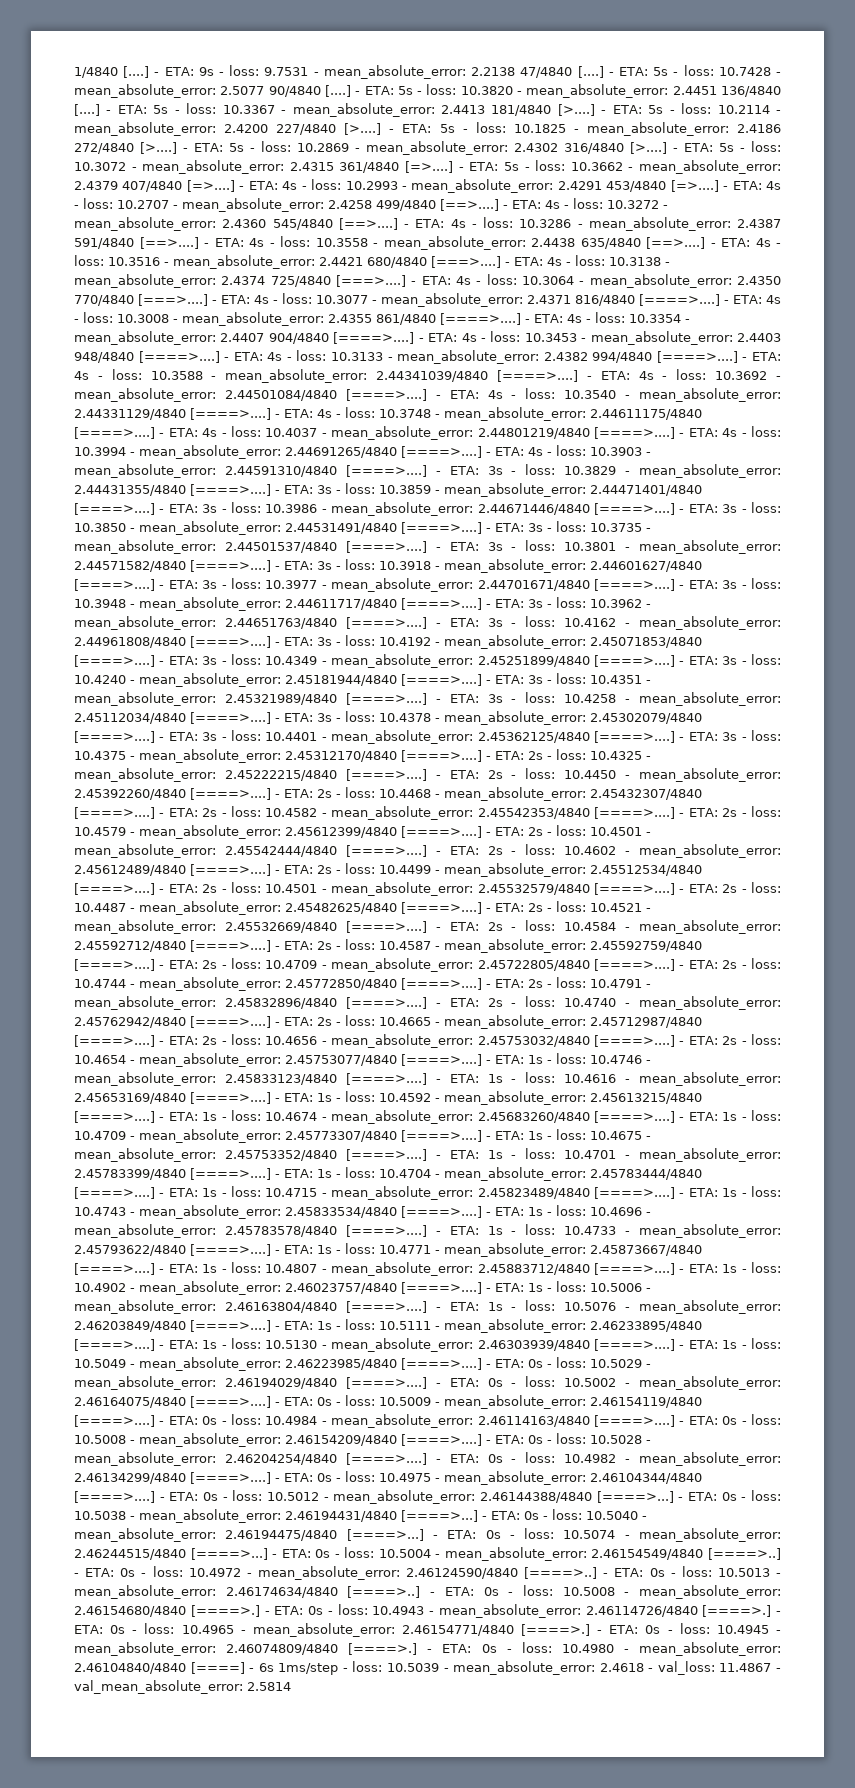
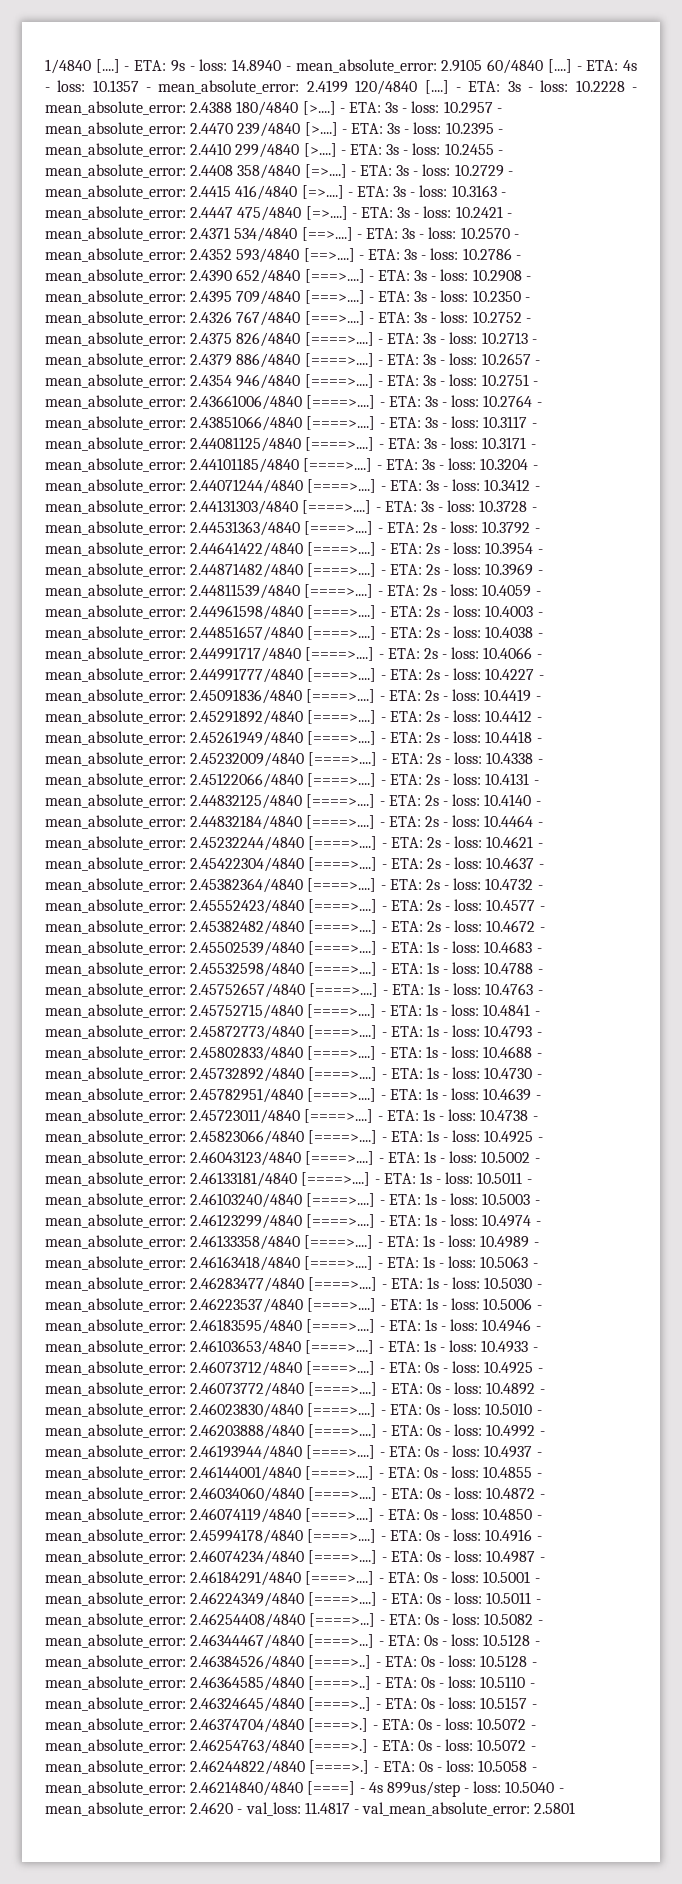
[264,65,782,79] [74,84,781,98] [74,103,782,117] [74,122,781,136] [74,141,781,155] [74,160,782,174] [74,179,781,193] [74,198,668,212] [74,217,781,231] [74,236,781,250] [74,255,670,269] [74,274,781,288] [74,293,781,307] [74,312,690,326] [74,331,781,345] [74,350,781,364] [74,369,782,383] [74,388,781,402] [74,407,702,421] [74,426,781,440] [74,445,651,459] [74,464,781,478] [74,483,702,497] [74,502,781,516] [74,521,651,535] [74,540,781,554] [74,559,702,573] [74,578,781,592] [74,597,651,611] [74,616,781,630] [74,635,702,649] [74,654,781,668] [74,673,651,687] [74,692,781,706] [74,711,702,725] [74,730,781,744] [74,749,651,763] [74,768,781,782] [74,787,702,801] [74,806,781,820] [74,825,651,839] [74,844,781,858] [74,863,702,877] [74,882,781,896] [74,901,651,915] [74,920,781,934] [74,939,702,953] [74,958,781,972] [74,977,651,991] [74,996,781,1010] [74,1015,702,1029] [74,1034,781,1048] [74,1053,651,1067] [74,1072,781,1086] [74,1091,702,1105] [74,1110,781,1124] [74,1129,651,1143] [74,1148,781,1162] [74,1167,702,1181] [74,1186,781,1200] [74,1205,651,1219] [74,1224,781,1238] [74,1243,702,1257] [74,1262,781,1276] [74,1281,397,1295] 9.7531 - mean_absolute_error: 2.2138 47/4840 [....] - ETA: 5s - loss: 10.7428 - mean_absolute_error: 2.5077 90/4840 [....] - ETA: 5s - loss: 10.3820 - mean_absolute_error: 2.4451 136/4840 [....] - ETA: 5s - loss: 10.3367 - mean_absolute_error: 2.4413 181/4840 [>....] - ETA: 5s - loss: 10.2114 - mean_absolute_error: 2.4200 227/4840 [>....] - ETA: 5s - loss: 10.1825 - mean_absolute_error: 2.4186 272/4840 [>....] - ETA: 5s - loss: 10.2869 - mean_absolute_error: 2.4302 316/4840 [>....] - ETA: 5s - loss: 10.3072 - mean_absolute_error: 2.4315 361/4840 [=>....] - ETA: 5s - loss: 10.3662 - mean_absolute_error: 2.4379 407/4840 [=>....] - ETA: 4s - loss: 10.2993 - mean_absolute_error: 2.4291 453/4840 [=>....] - ETA: 4s - loss: 10.2707 - mean_absolute_error: 2.4258 499/4840 [==>....] - ETA: 4s - loss: 10.3272 - mean_absolute_error: 2.4360 545/4840 [==>....] - ETA: 4s - loss: 10.3286 - mean_absolute_error: 2.4387 591/4840 [==>....] - ETA: 4s - loss: 10.3558 - mean_absolute_error: 2.4438 635/4840 [==>....] - ETA: 4s - loss: 10.3516 - mean_absolute_error: 2.4421 680/4840 [===>....] - ETA: 4s - loss: 10.3138 - mean_absolute_error: 2.4374 725/4840 [===>....] - ETA: 4s - loss: 10.3064 - mean_absolute_error: 2.4350 770/4840 [===>....] - ETA: 4s - loss: 10.3077 - mean_absolute_error: 2.4371 816/4840 [====>....] - ETA: 4s - loss: 10.3008 - mean_absolute_error: 2.4355 861/4840 [====>....] - ETA: 4s - loss: 10.3354 - mean_absolute_error: 2.4407 904/4840 [====>....] - ETA: 4s - loss: 10.3453 - mean_absolute_error: 2.4403 948/4840 [====>....] - ETA: 4s - loss: 10.3133 - mean_absolute_error: 2.4382 994/4840 [====>....] - ETA: 4s - loss: 10.3588 - mean_absolute_error: 2.44341039/4840 [====>....] - ETA: 4s - loss: 10.3692 - mean_absolute_error: 2.44501084/4840 [====>....] - ETA: 4s - loss: 10.3540 - mean_absolute_error: 2.44331129/4840 [====>....] - ETA: 4s - loss: 10.3748 - mean_absolute_error: 2.44611175/4840 [====>....] - ETA: 4s - loss: 10.4037 - mean_absolute_error: 2.44801219/4840 [====>....] - ETA: 4s - loss: 10.3994 - mean_absolute_error: 2.44691265/4840 [====>....] - ETA: 4s - loss: 10.3903 - mean_absolute_error: 2.44591310/4840 [====>....] - ETA: 3s - loss: 10.3829 - mean_absolute_error: 2.44431355/4840 [====>....] - ETA: 3s - loss: 10.3859 - mean_absolute_error: 2.44471401/4840 [====>....] - ETA: 3s - loss: 10.3986 - mean_absolute_error: 2.44671446/4840 [====>....] - ETA: 3s - loss: 10.3850 - mean_absolute_error: 2.44531491/4840 [====>....] - ETA: 3s - loss: 10.3735 - mean_absolute_error: 2.44501537/4840 [====>....] - ETA: 3s - loss: 10.3801 - mean_absolute_error: 2.44571582/4840 [====>....] - ETA: 3s - loss: 10.3918 - mean_absolute_error: 2.44601627/4840 [====>....] - ETA: 3s - loss: 10.3977 - mean_absolute_error: 2.44701671/4840 [====>....] - ETA: 3s - loss: 10.3948 - mean_absolute_error: 2.44611717/4840 [====>....] - ETA: 3s - loss: 10.3962 - mean_absolute_error: 2.44651763/4840 [====>....] - ETA: 3s - loss: 10.4162 - mean_absolute_error: 2.44961808/4840 [====>....] - ETA: 3s - loss: 10.4192 - mean_absolute_error: 2.45071853/4840 [====>....] - ETA: 3s - loss: 10.4349 - mean_absolute_error: 2.45251899/4840 [====>....] - ETA: 3s - loss: 10.4240 - mean_absolute_error: 2.45181944/4840 [====>....] - ETA: 3s - loss: 10.4351 - mean_absolute_error: 2.45321989/4840 [====>....] - ETA: 3s - loss: 10.4258 - mean_absolute_error: 2.45112034/4840 [====>....] - ETA: 3s - loss: 10.4378 - mean_absolute_error: 2.45302079/4840 [====>....] - ETA: 3s - loss: 10.4401 - mean_absolute_error: 2.45362125/4840 [====>....] - ETA: 3s - loss: 10.4375 - mean_absolute_error: 2.45312170/4840 [====>....] - ETA: 2s - loss: 10.4325 - mean_absolute_error: 2.45222215/4840 [====>....] - ETA: 2s - loss: 10.4450 - mean_absolute_error: 2.45392260/4840 [====>....] - ETA: 2s - loss: 10.4468 - mean_absolute_error: 2.45432307/4840 [====>....] - ETA: 2s - loss: 10.4582 - mean_absolute_error: 2.45542353/4840 [====>....] - ETA: 2s - loss: 10.4579 - mean_absolute_error: 2.45612399/4840 [====>....] - ETA: 2s - loss: 10.4501 - mean_absolute_error: 2.45542444/4840 [====>....] - ETA: 2s - loss: 10.4602 - mean_absolute_error: 2.45612489/4840 [====>....] - ETA: 2s - loss: 10.4499 - mean_absolute_error: 2.45512534/4840 [====>....] - ETA: 2s - loss: 10.4501 - mean_absolute_error: 2.45532579/4840 [====>....] - ETA: 2s - loss: 10.4487 - mean_absolute_error: 2.45482625/4840 [====>....] - ETA: 2s - loss: 10.4521 - mean_absolute_error: 2.45532669/4840 [====>....] - ETA: 2s - loss: 10.4584 - mean_absolute_error: 2.45592712/4840 [====>....] - ETA: 2s - loss: 10.4587 - mean_absolute_error: 2.45592759/4840 [====>....] - ETA: 2s - loss: 10.4709 - mean_absolute_error: 2.45722805/4840 [====>....] - ETA: 2s - loss: 10.4744 - mean_absolute_error: 2.45772850/4840 [====>....] - ETA: 2s - loss: 10.4791 - mean_absolute_error: 2.45832896/4840 [====>....] - ETA: 2s - loss: 10.4740 - mean_absolute_error: 2.45762942/4840 [====>....] - ETA: 2s - loss: 10.4665 - mean_absolute_error: 2.45712987/4840 [====>....] - ETA: 2s - loss: 10.4656 - mean_absolute_error: 2.45753032/4840 [====>....] - ETA: 2s - loss: 10.4654 - mean_absolute_error: 2.45753077/4840 [====>....] - ETA: 1s - loss: 10.4746 - mean_absolute_error: 2.45833123/4840 [====>....] - ETA: 1s - loss: 10.4616 - mean_absolute_error: 2.45653169/4840 [====>....] - ETA: 1s - loss: 10.4592 - mean_absolute_error: 2.45613215/4840 [====>....] - ETA: 1s - loss: 10.4674 - mean_absolute_error: 2.45683260/4840 [====>....] - ETA: 1s - loss: 10.4709 - mean_absolute_error: 2.45773307/4840 [====>....] - ETA: 1s - loss: 10.4675 - mean_absolute_error: 2.45753352/4840 [====>....] - ETA: 1s - loss: 10.4701 - mean_absolute_error: 2.45783399/4840 [====>....] - ETA: 1s - loss: 10.4704 - mean_absolute_error: 2.45783444/4840 [====>....] - ETA: 1s - loss: 10.4715 - mean_absolute_error: 2.45823489/4840 [====>....] - ETA: 1s - loss: 10.4743 - mean_absolute_error: 2.45833534/4840 [====>....] - ETA: 1s - loss: 10.4696 - mean_absolute_error: 2.45783578/4840 [====>....] - ETA: 1s - loss: 10.4733 - mean_absolute_error: 2.45793622/4840 [====>....] - ETA: 1s - loss: 10.4771 - mean_absolute_error: 2.45873667/4840 [====>....] - ETA: 1s - loss: 10.4807 - mean_absolute_error: 2.45883712/4840 [====>....] - ETA: 1s - loss: 10.4902 - mean_absolute_error: 2.46023757/4840 -> [232,59,638,74] [45,80,637,95] [45,101,502,116] [45,122,503,137] [45,143,503,158] [45,164,513,179] [45,185,506,200] [45,206,512,221] [45,227,519,242] [45,248,521,263] [45,269,531,284] [45,290,530,305] [45,311,531,326] [45,332,537,347] [45,353,540,368] [45,374,538,389] [45,395,542,410] [45,416,537,431] [45,437,536,452] [45,458,538,473] [45,479,540,494] [45,500,537,515] [45,521,540,536] [45,542,543,557] [45,563,543,578] [45,584,541,599] [45,605,543,620] [45,626,543,641] [45,647,542,662] [45,668,544,683] [45,689,541,704] [45,710,542,725] [45,731,542,746] [45,752,543,767] [45,773,539,788] [45,794,541,809] [45,815,543,830] [45,836,543,851] [45,857,544,872] [45,878,543,893] [45,899,545,914] [45,920,545,935] [45,941,542,956] [45,962,543,977] [45,983,543,998] [45,1004,540,1019] [45,1025,542,1040] [45,1046,542,1061] [45,1067,542,1082] [45,1088,541,1103] [45,1109,538,1124] [45,1130,543,1145] [45,1151,540,1166] [45,1172,532,1187] [45,1193,540,1208] [45,1214,541,1229] [45,1235,539,1250] [45,1256,538,1271] [45,1277,542,1292] [45,1298,304,1313] 14.8940 - mean_absolute_error: 2.9105 60/4840 [....] - ETA: 4s - loss: 10.1357 - mean_absolute_error: 2.4199 120/4840 [....] - ETA: 3s - loss: 10.2228 - mean_absolute_error: 2.4388 180/4840 [>....] - ETA: 3s - loss: 10.2957 - mean_absolute_error: 2.4470 239/4840 [>....] - ETA: 3s - loss: 10.2395 - mean_absolute_error: 2.4410 299/4840 [>....] - ETA: 3s - loss: 10.2455 - mean_absolute_error: 2.4408 358/4840 [=>....] - ETA: 3s - loss: 10.2729 - mean_absolute_error: 2.4415 416/4840 [=>....] - ETA: 3s - loss: 10.3163 - mean_absolute_error: 2.4447 475/4840 [=>....] - ETA: 3s - loss: 10.2421 - mean_absolute_error: 2.4371 534/4840 [==>....] - ETA: 3s - loss: 10.2570 - mean_absolute_error: 2.4352 593/4840 [==>....] - ETA: 3s - loss: 10.2786 - mean_absolute_error: 2.4390 652/4840 [===>....] - ETA: 3s - loss: 10.2908 - mean_absolute_error: 2.4395 709/4840 [===>....] - ETA: 3s - loss: 10.2350 - mean_absolute_error: 2.4326 767/4840 [===>....] - ETA: 3s - loss: 10.2752 - mean_absolute_error: 2.4375 826/4840 [====>....] - ETA: 3s - loss: 10.2713 - mean_absolute_error: 2.4379 886/4840 [====>....] - ETA: 3s - loss: 10.2657 - mean_absolute_error: 2.4354 946/4840 [====>....] - ETA: 3s - loss: 10.2751 - mean_absolute_error: 2.43661006/4840 [====>....] - ETA: 3s - loss: 10.2764 - mean_absolute_error: 2.43851066/4840 [====>....] - ETA: 3s - loss: 10.3117 - mean_absolute_error: 2.44081125/4840 [====>....] - ETA: 3s - loss: 10.3171 - mean_absolute_error: 2.44101185/4840 [====>....] - ETA: 3s - loss: 10.3204 - mean_absolute_error: 2.44071244/4840 [====>....] - ETA: 3s - loss: 10.3412 - mean_absolute_error: 2.44131303/4840 [====>....] - ETA: 3s - loss: 10.3728 - mean_absolute_error: 2.44531363/4840 [====>....] - ETA: 2s - loss: 10.3792 - mean_absolute_error: 2.44641422/4840 [====>....] - ETA: 2s - loss: 10.3954 - mean_absolute_error: 2.44871482/4840 [====>....] - ETA: 2s - loss: 10.3969 - mean_absolute_error: 2.44811539/4840 [====>....] - ETA: 2s - loss: 10.4059 - mean_absolute_error: 2.44961598/4840 [====>....] - ETA: 2s - loss: 10.4003 - mean_absolute_error: 2.44851657/4840 [====>....] - ETA: 2s - loss: 10.4038 - mean_absolute_error: 2.44991717/4840 [====>....] - ETA: 2s - loss: 10.4066 - mean_absolute_error: 2.44991777/4840 [====>....] - ETA: 2s - loss: 10.4227 - mean_absolute_error: 2.45091836/4840 [====>....] - ETA: 2s - loss: 10.4419 - mean_absolute_error: 2.45291892/4840 [====>....] - ETA: 2s - loss: 10.4412 - mean_absolute_error: 2.45261949/4840 [====>....] - ETA: 2s - loss: 10.4418 - mean_absolute_error: 2.45232009/4840 [====>....] - ETA: 2s - loss: 10.4338 - mean_absolute_error: 2.45122066/4840 [====>....] - ETA: 2s - loss: 10.4131 - mean_absolute_error: 2.44832125/4840 [====>....] - ETA: 2s - loss: 10.4140 - mean_absolute_error: 2.44832184/4840 [====>....] - ETA: 2s - loss: 10.4464 - mean_absolute_error: 2.45232244/4840 [====>....] - ETA: 2s - loss: 10.4621 - mean_absolute_error: 2.45422304/4840 [====>....] - ETA: 2s - loss: 10.4637 - mean_absolute_error: 2.45382364/4840 [====>....] - ETA: 2s - loss: 10.4732 - mean_absolute_error: 2.45552423/4840 [====>....] - ETA: 2s - loss: 10.4577 - mean_absolute_error: 2.45382482/4840 [====>....] - ETA: 2s - loss: 10.4672 - mean_absolute_error: 2.45502539/4840 [====>....] - ETA: 1s - loss: 10.4683 - mean_absolute_error: 2.45532598/4840 [====>....] - ETA: 1s - loss: 10.4788 - mean_absolute_error: 2.45752657/4840 [====>....] - ETA: 1s - loss: 10.4763 - mean_absolute_error: 2.45752715/4840 [====>....] - ETA: 1s - loss: 10.4841 - mean_absolute_error: 2.45872773/4840 [====>....] - ETA: 1s - loss: 10.4793 - mean_absolute_error: 2.45802833/4840 [====>....] - ETA: 1s - loss: 10.4688 - mean_absolute_error: 2.45732892/4840 [====>....] - ETA: 1s - loss: 10.4730 - mean_absolute_error: 2.45782951/4840 [====>....] - ETA: 1s - loss: 10.4639 - mean_absolute_error: 2.45723011/4840 [====>....] - ETA: 1s - loss: 10.4738 - mean_absolute_error: 2.45823066/4840 [====>....] - ETA: 1s - loss: 10.4925 - mean_absolute_error: 2.46043123/4840 [====>....] - ETA: 1s - loss: 10.5002 - mean_absolute_error: 2.46133181/4840 [====>....] - ETA: 1s - loss: 10.5011 - mean_absolute_error: 2.46103240/4840 [====>....] - ETA: 1s - loss: 10.5003 - mean_absolute_error: 2.46123299/4840 [====>....] - ETA: 1s - loss: 10.4974 - mean_absolute_error: 2.46133358/4840 [====>....] - ETA: 1s - loss: 10.4989 - mean_absolute_error: 2.46163418/4840 [====>....] - ETA: 1s - loss: 10.5063 - mean_absolute_error: 2.46283477/4840 [====>....] - ETA: 1s - loss: 10.5030 - mean_absolute_error: 2.46223537/4840
[224,1300,781,1314] [74,1319,702,1333] [74,1338,781,1352] [74,1357,651,1371] [74,1376,781,1390] [74,1395,702,1409] [74,1414,781,1428] [74,1433,651,1447] [74,1452,781,1466] [74,1471,702,1485] [74,1490,781,1504] [74,1509,647,1523] [74,1528,781,1542] [74,1547,781,1561] [74,1566,781,1580] [74,1585,781,1599] [74,1604,781,1618] [74,1623,781,1637] [74,1642,782,1656] [74,1661,644,1675] 2.46163804/4840 [====>....] - ETA: 1s - loss: 10.5076 - mean_absolute_error: 2.46203849/4840 [====>....] - ETA: 1s - loss: 10.5111 - mean_absolute_error: 2.46233895/4840 [====>....] - ETA: 1s - loss: 10.5130 - mean_absolute_error: 2.46303939/4840 [====>....] - ETA: 1s - loss: 10.5049 - mean_absolute_error: 2.46223985/4840 [====>....] - ETA: 0s - loss: 10.5029 - mean_absolute_error: 2.46194029/4840 [====>....] - ETA: 0s - loss: 10.5002 - mean_absolute_error: 2.46164075/4840 [====>....] - ETA: 0s - loss: 10.5009 - mean_absolute_error: 2.46154119/4840 [====>....] - ETA: 0s - loss: 10.4984 - mean_absolute_error: 2.46114163/4840 [====>....] - ETA: 0s - loss: 10.5008 - mean_absolute_error: 2.46154209/4840 [====>....] - ETA: 0s - loss: 10.5028 - mean_absolute_error: 2.46204254/4840 [====>....] - ETA: 0s - loss: 10.4982 - mean_absolute_error: 2.46134299/4840 [====>....] - ETA: 0s - loss: 10.4975 - mean_absolute_error: 2.46104344/4840 [====>....] - ETA: 0s - loss: 10.5012 - mean_absolute_error: 2.46144388/4840 [====>...] - ETA: 0s - loss: 10.5038 - mean_absolute_error: 2.46194431/4840 [====>...] - ETA: 0s - loss: 10.5040 - mean_absolute_error: 2.46194475/4840 [====>...] - ETA: 0s - loss: 10.5074 - mean_absolute_error: 2.46244515/4840 [====>...] - ETA: 0s - loss: 10.5004 - mean_absolute_error: 2.46154549/4840 [====>..] - ETA: 0s - loss: 10.4972 - mean_absolute_error: 2.46124590/4840 [====>..] - ETA: 0s - loss: 10.5013 - mean_absolute_error: 2.46174634/4840 [====>..] - ETA: 0s - loss: 10.5008 - mean_absolute_error: 2.46154680/4840 [====>.] - ETA: 0s - loss: 10.4943 - mean_absolute_error: 2.46114726/4840 [====>.] - ETA: 0s - loss: 10.4965 - mean_absolute_error: 2.46154771/4840 [====>.] - ETA: 0s - loss: 10.4945 - mean_absolute_error: 2.46074809/4840 [====>.] - ETA: 0s - loss: 10.4980 - mean_absolute_error: 2.46104840/4840 [====] - 6s 1ms/step - loss: 10.5039 - mean_absolute_error: 2.4618 -> [190,1319,541,1334] [45,1340,538,1355] [45,1361,543,1376] [45,1382,545,1397] [45,1403,542,1418] [45,1424,545,1439] [45,1445,542,1460] [45,1466,542,1481] [45,1487,545,1502] [45,1508,542,1523] [45,1529,542,1544] [45,1550,545,1565] [45,1571,540,1586] [45,1592,541,1607] [45,1613,543,1628] [45,1634,540,1649] [45,1655,537,1670] [45,1676,535,1691] [45,1697,537,1712] [45,1718,536,1733] [45,1739,536,1754] [45,1760,537,1775] [45,1781,564,1797] [45,1802,234,1816] 2.46183595/4840 [====>....] - ETA: 1s - loss: 10.4946 - mean_absolute_error: 2.46103653/4840 [====>....] - ETA: 1s - loss: 10.4933 - mean_absolute_error: 2.46073712/4840 [====>....] - ETA: 0s - loss: 10.4925 - mean_absolute_error: 2.46073772/4840 [====>....] - ETA: 0s - loss: 10.4892 - mean_absolute_error: 2.46023830/4840 [====>....] - ETA: 0s - loss: 10.5010 - mean_absolute_error: 2.46203888/4840 [====>....] - ETA: 0s - loss: 10.4992 - mean_absolute_error: 2.46193944/4840 [====>....] - ETA: 0s - loss: 10.4937 - mean_absolute_error: 2.46144001/4840 [====>....] - ETA: 0s - loss: 10.4855 - mean_absolute_error: 2.46034060/4840 [====>....] - ETA: 0s - loss: 10.4872 - mean_absolute_error: 2.46074119/4840 [====>....] - ETA: 0s - loss: 10.4850 - mean_absolute_error: 2.45994178/4840 [====>....] - ETA: 0s - loss: 10.4916 - mean_absolute_error: 2.46074234/4840 [====>....] - ETA: 0s - loss: 10.4987 - mean_absolute_error: 2.46184291/4840 [====>....] - ETA: 0s - loss: 10.5001 - mean_absolute_error: 2.46224349/4840 [====>....] - ETA: 0s - loss: 10.5011 - mean_absolute_error: 2.46254408/4840 [====>...] - ETA: 0s - loss: 10.5082 - mean_absolute_error: 2.46344467/4840 [====>...] - ETA: 0s - loss: 10.5128 - mean_absolute_error: 2.46384526/4840 [====>..] - ETA: 0s - loss: 10.5128 - mean_absolute_error: 2.46364585/4840 [====>..] - ETA: 0s - loss: 10.5110 - mean_absolute_error: 2.46324645/4840 [====>..] - ETA: 0s - loss: 10.5157 - mean_absolute_error: 2.46374704/4840 [====>.] - ETA: 0s - loss: 10.5072 - mean_absolute_error: 2.46254763/4840 [====>.] - ETA: 0s - loss: 10.5072 - mean_absolute_error: 2.46244822/4840 [====>.] - ETA: 0s - loss: 10.5058 - mean_absolute_error: 2.46214840/4840 [====] - 4s 899us/step - loss: 10.5040 - mean_absolute_error: 2.4620
[719,1663,772,1672] 11.4867 -> [304,1802,350,1814] 11.4817
[247,1682,291,1691] 2.5814 -> [534,1802,576,1814] 2.5801

